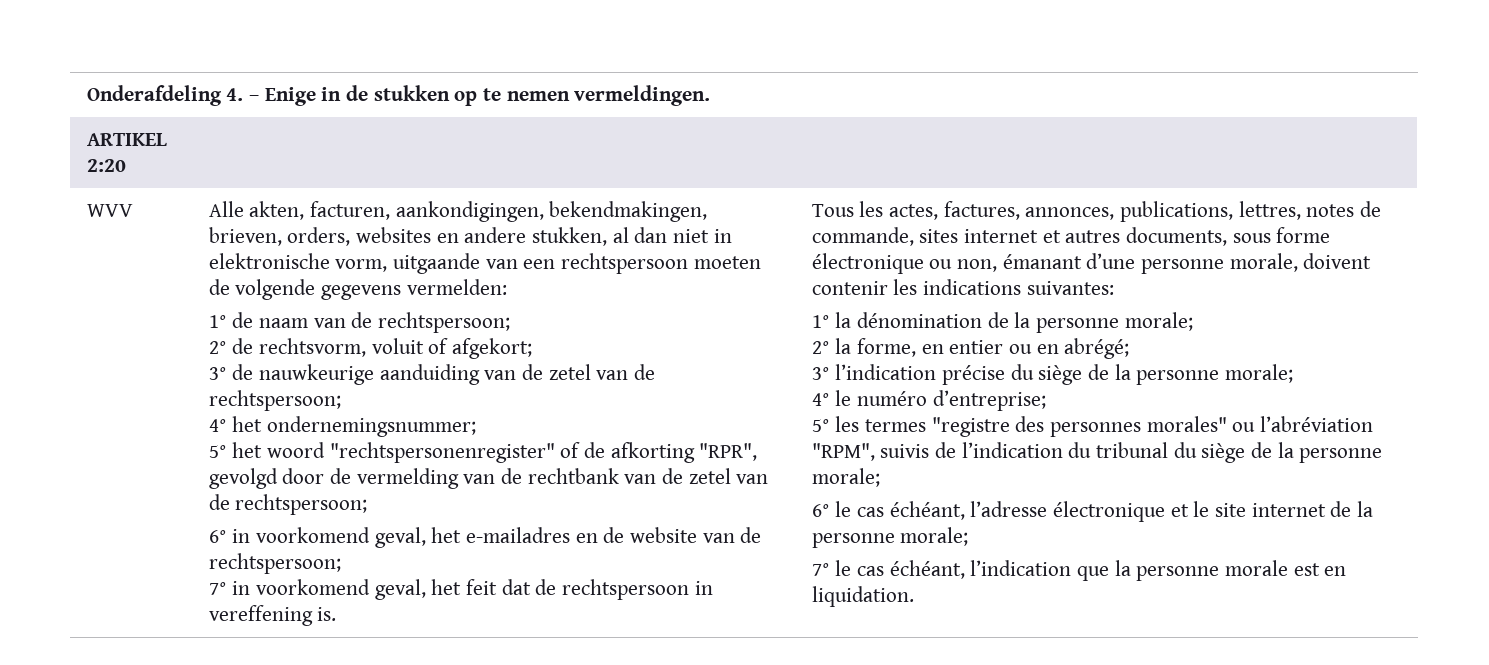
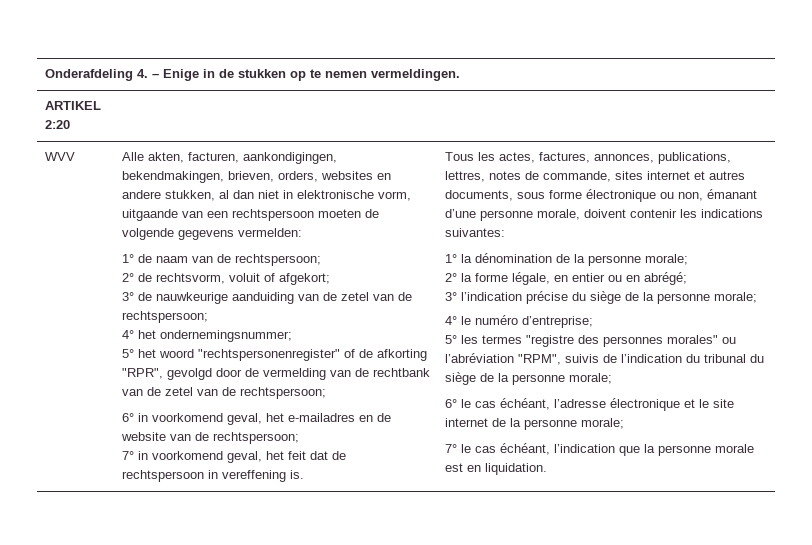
[856,338,916,357] forme, -> [474,272,550,285] forme légale,

